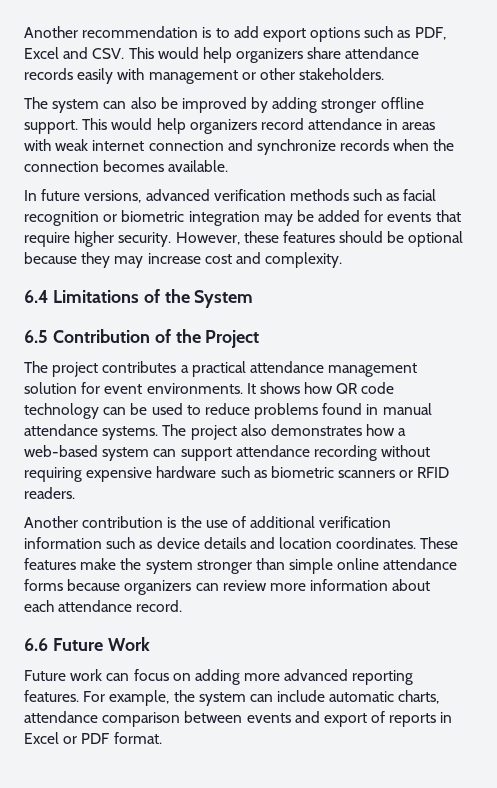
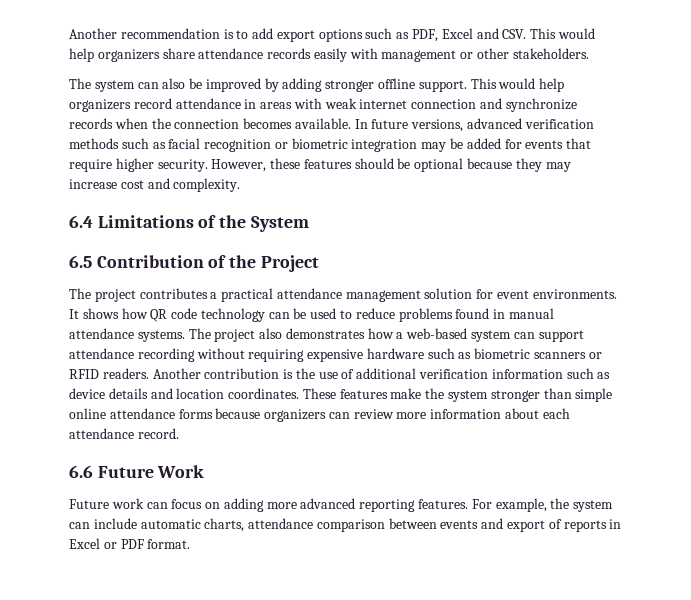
(229, 166) // -> (351, 123) none
(75, 493) // -> (149, 373) none

